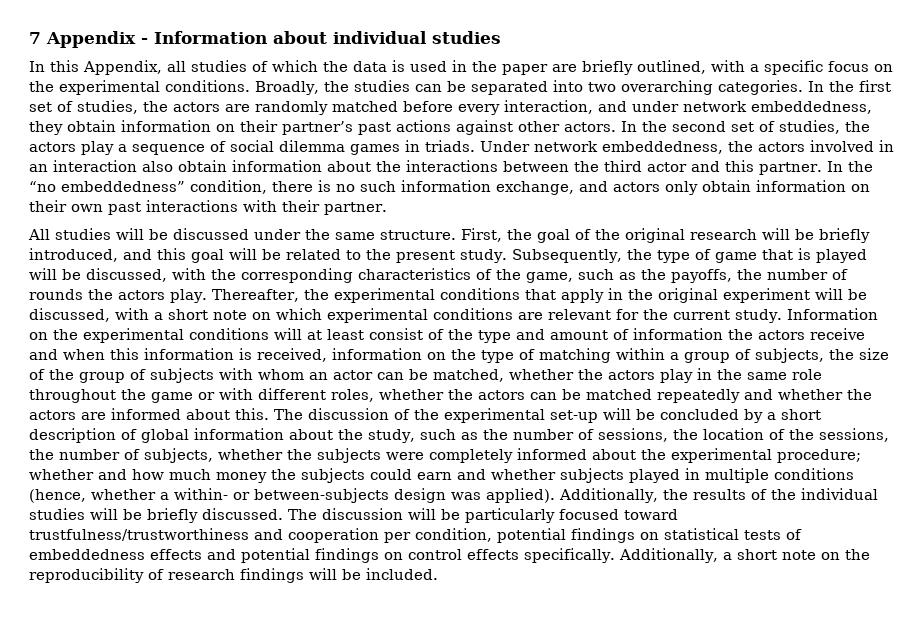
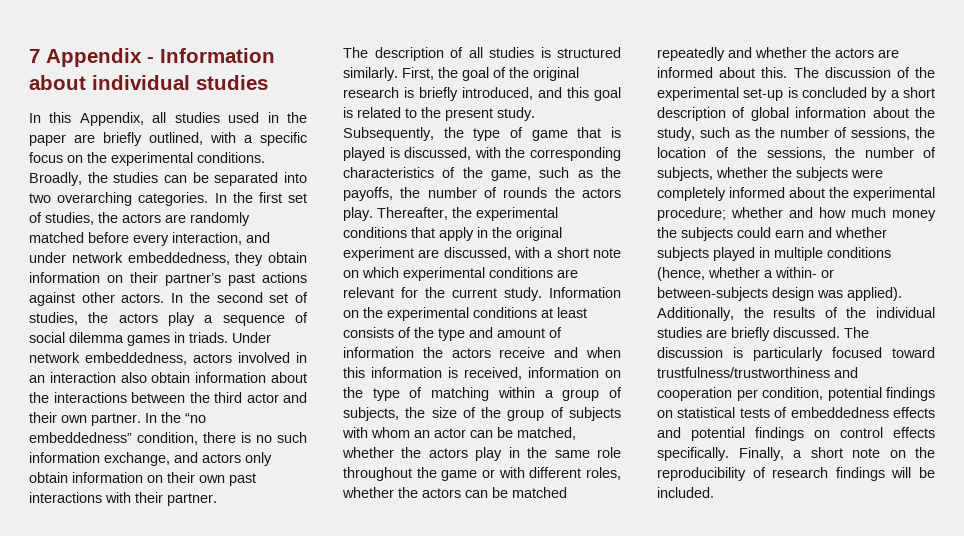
[252,60,405,72] of which the data is -> (220, 117) none
[728,141,753,152] the -> (187, 358) none
[725,160,754,172] this -> [29,412,87,423] their own
[28,228,456,240] All studies will be discussed under the same structure. -> [343,47,621,61] [343,67,398,81] The description of all studies is structured similarly.
[762,228,814,240] will be -> [404,87,414,98] is
[229,248,281,260] will be -> [343,107,353,118] is
[29,268,81,280] will be -> [389,147,400,158] is
[814,288,867,300] will be -> [418,249,440,258] are
[274,328,302,340] will -> (537, 312) none
[369,328,423,340] consist -> [343,327,394,338] consists
[603,408,655,420] will be -> [787,87,798,98] is
[90,508,142,520] will be -> [706,329,727,338] are
[408,508,460,520] will be -> [733,347,743,358] is
[618,548,718,563] Additionally, -> [738,447,784,461] Finally,

